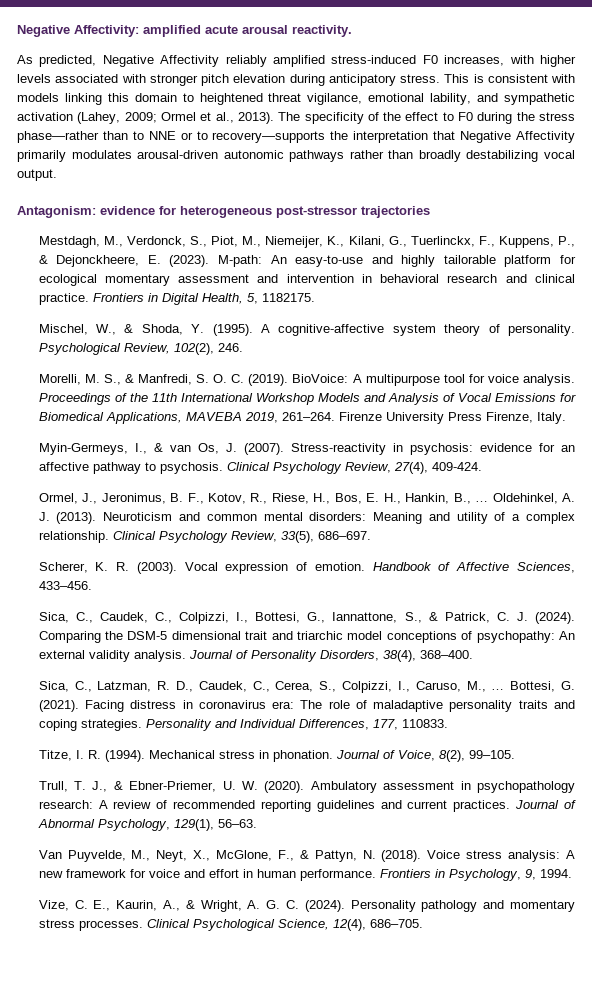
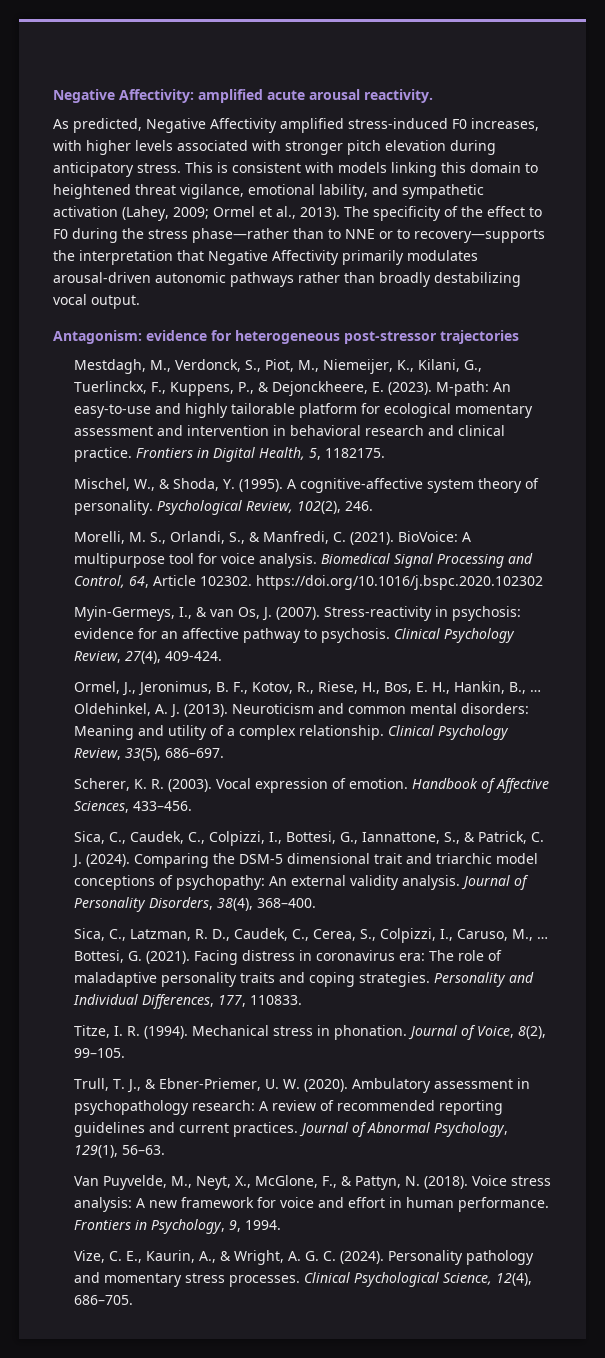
[225,55,267,67] reliably -> (277, 125) none
[124,374,289,386] & Manfredi, S. O. C. (2019). -> [170,531,395,545] Orlandi, S., & Manfredi, C. (2021).
[38,393,576,405] [38,412,566,424] Proceedings of the 11th International Workshop Models and Analysis of Vocal Emissions for Biomedical Applications, MAVEBA 2019, 261–264. Firenze University Press Firenze, Italy. -> [321,553,534,568] [74,575,544,590] Biomedical Signal Processing and Control, 64, Article 102302. https://doi.org/10.1016/j.bspc.2020.102302

